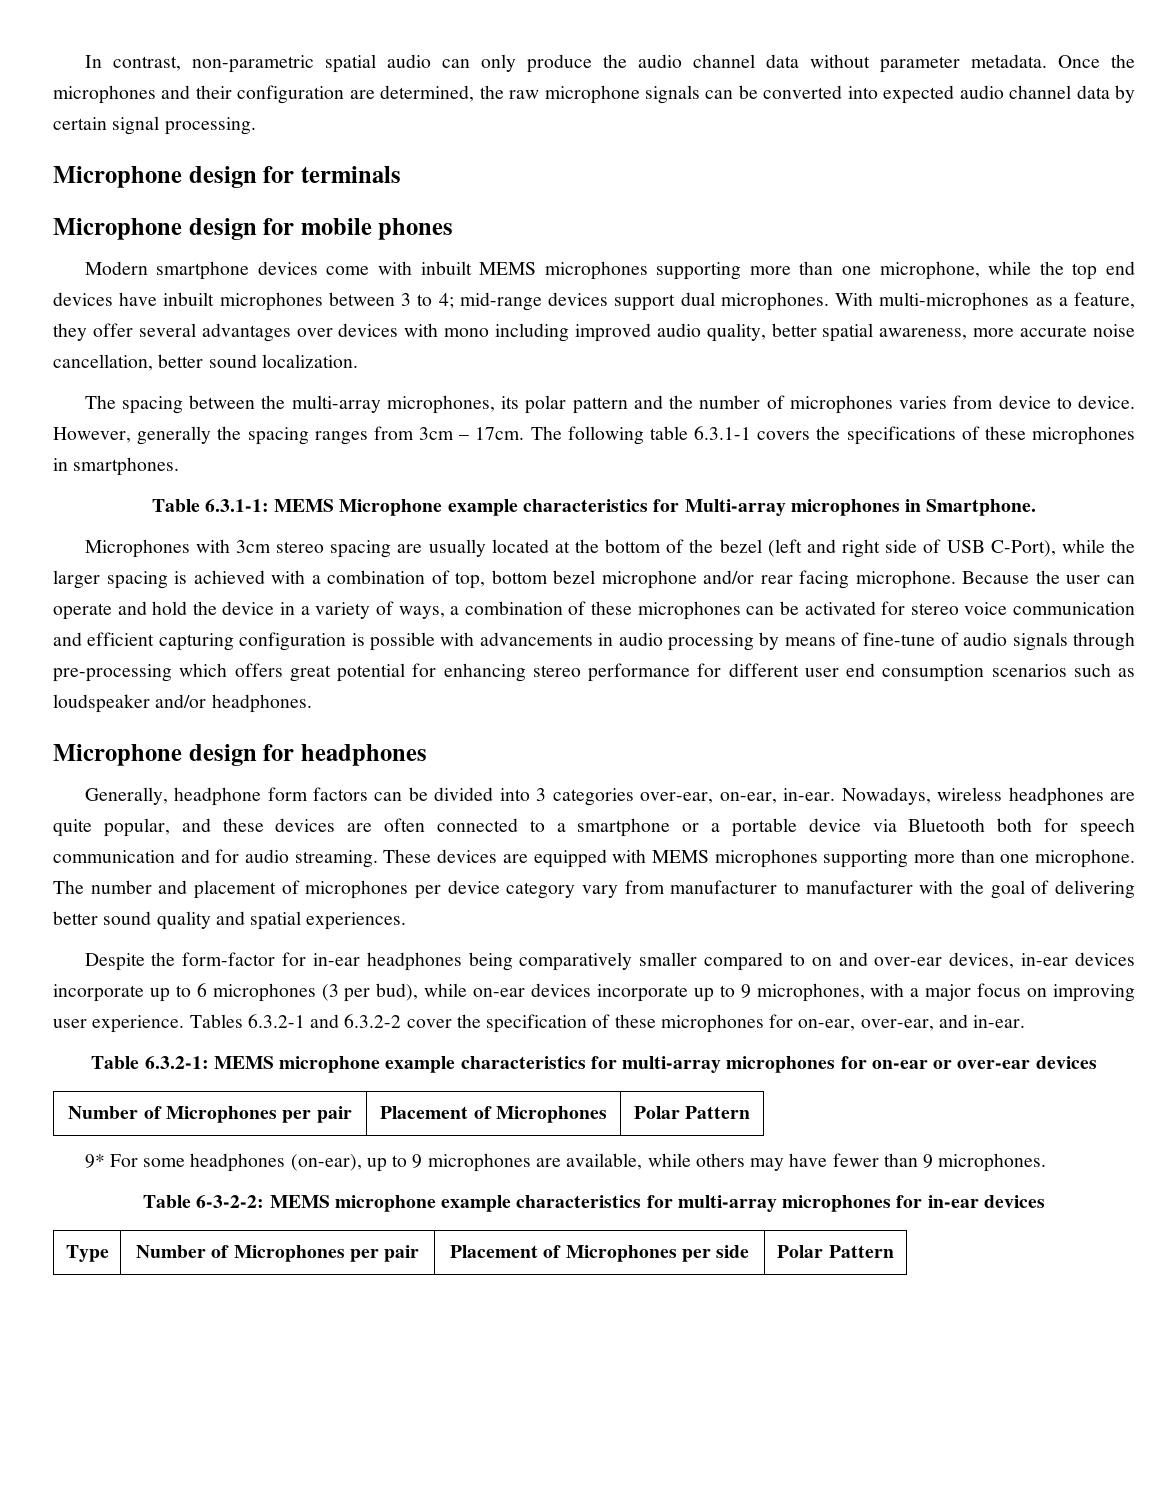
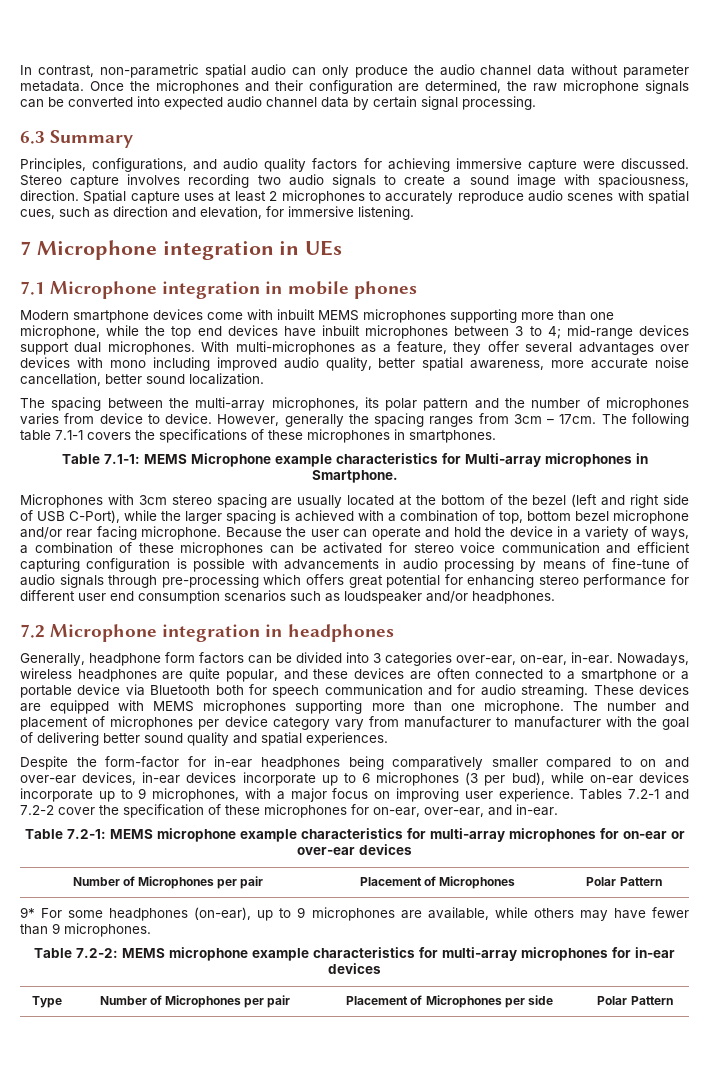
[53,166,401,188] [53,218,295,240] Microphone design for terminals // Microphone design for -> [20,130,134,148] [20,158,689,172] [20,174,689,188] [20,190,689,204] [20,206,414,220] [20,240,343,260] [20,281,283,299] 6.3 Summary // Principles, configurations, and audio quality factors for achieving immersive capture were discussed. Stereo capture involves recording two audio signals to create a sound image with spaciousness, direction. Spatial capture uses at least 2 microphones to accurately reproduce audio scenes with spatial cues, such as direction and elevation, for immersive listening. // 7 Microphone integration in UEs // 7.1 Microphone integration in
[694,426,751,440] 6.3.1-1 -> [55,430,83,440] 7.1-1
[204,499,269,512] 6.3.1-1: -> [103,454,140,464] 7.1-1:
[53,744,295,766] Microphone design for -> [20,624,283,642] 7.2 Microphone integration in
[247,1014,402,1028] 6.3.2-1 and 6.3.2-2 -> [628,789,689,800] [20,805,54,815] 7.2-1 and 7.2-2
[144,1056,209,1069] 6.3.2-1: -> [66,829,106,839] 7.2-1:
[196,1195,265,1208] 6-3-2-2: -> [76,948,118,958] 7.2-2:

